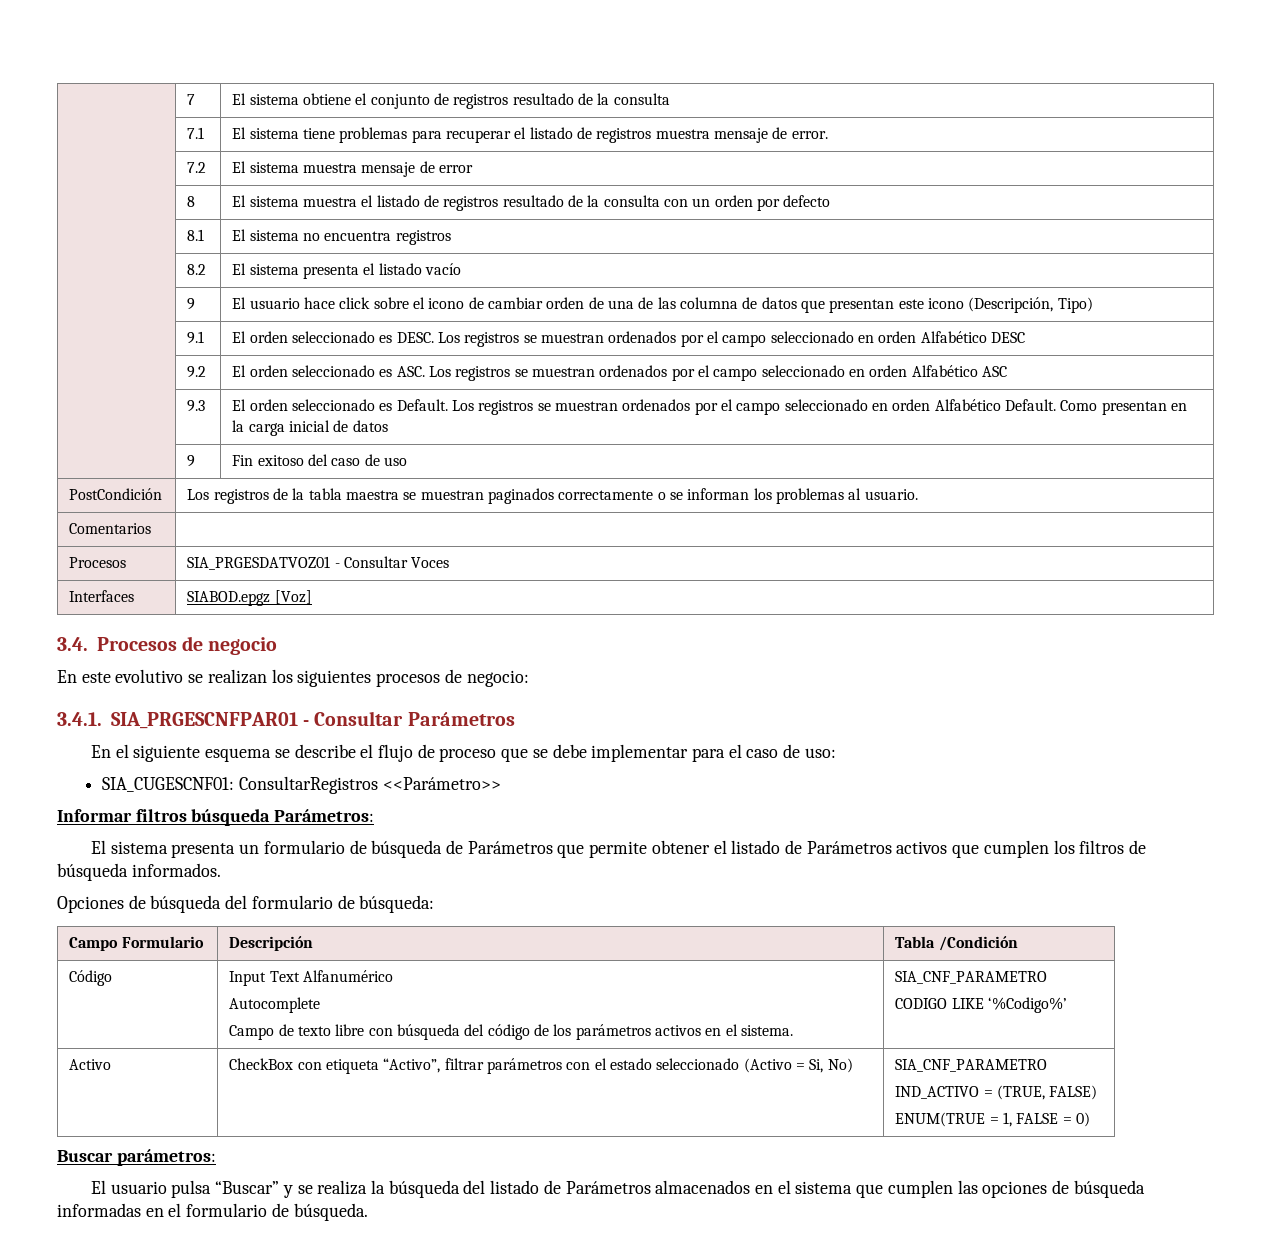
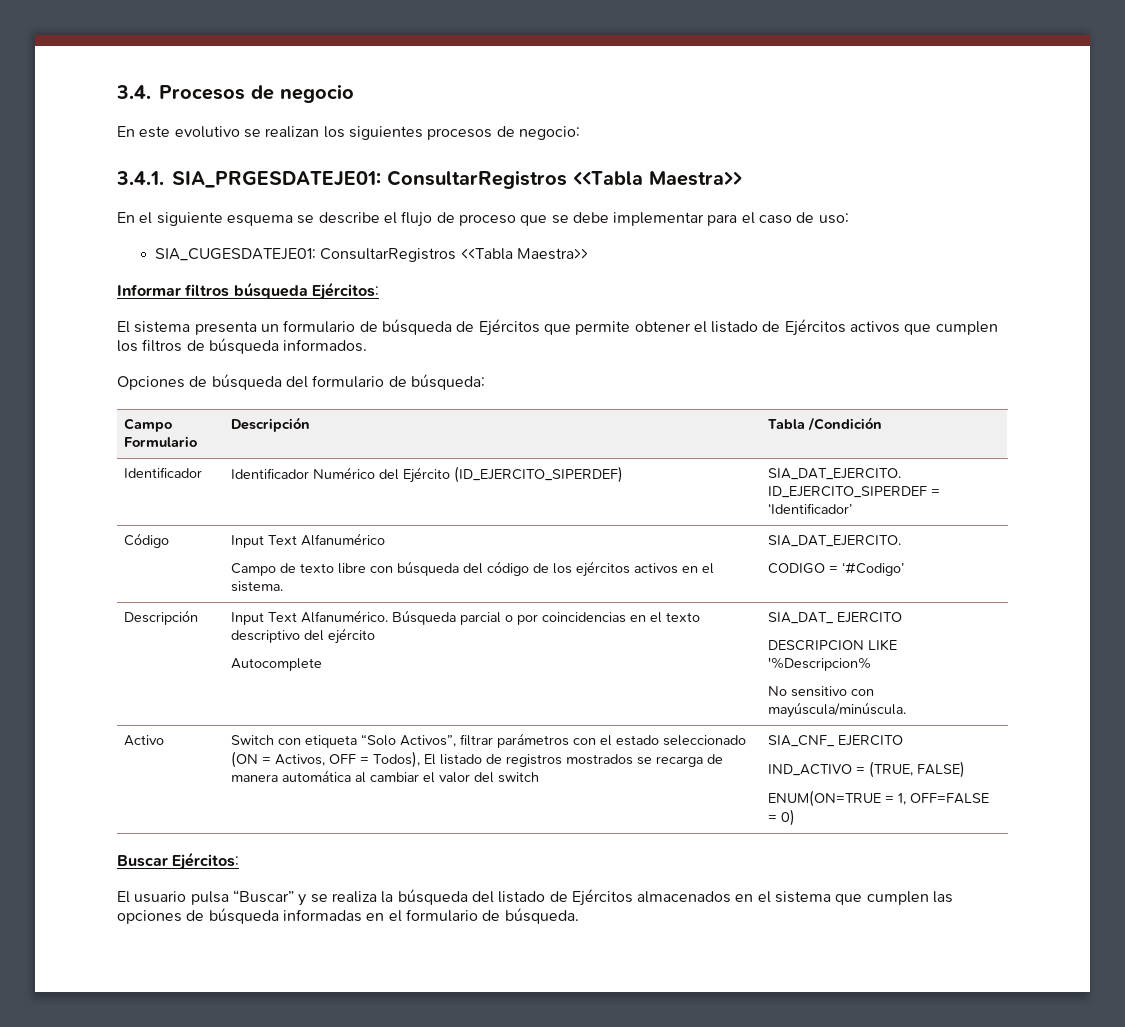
[187,94,196,105] [232,93,670,109] [187,127,205,139] [232,127,828,143] [187,162,207,173] [232,161,474,177] [187,196,196,207] [232,195,831,211] [187,229,205,241] [232,229,451,245] [187,264,207,275] [232,263,462,279] [187,298,196,310] [232,297,1093,313] [187,331,205,344] [232,331,1025,347] [187,366,207,378] [232,365,1007,381] [187,400,206,412] [232,399,1187,415] [232,420,388,436] [187,455,196,467] [232,454,408,466] [69,488,163,500] [187,488,918,504] [69,523,152,534] [69,557,127,568] [187,556,450,570] [69,590,135,602] [187,590,312,606] | 7 | El sistema obtiene el conjunto de registros resultado de la consulta // | 7.1 | El sistema tiene problemas para recuperar el listado de registros muestra mensaje de error. // | 7.2 | El sistema muestra mensaje de error // | 8 | El sistema muestra el listado de registros resultado de la consulta con un orden por defecto // | 8.1 | El sistema no encuentra registros // | 8.2 | El sistema presenta el listado vacío // | 9 | El usuario hace click sobre el icono de cambiar orden de una de las columna de datos que presentan este icono (Descripción, Tipo) // | 9.1 | El orden seleccionado es DESC. Los registros se muestran ordenados por el campo seleccionado en orden Alfabético DESC // | 9.2 | El orden seleccionado es ASC. Los registros se muestran ordenados por el campo seleccionado en orden Alfabético ASC // | 9.3 | El orden seleccionado es Default. Los registros se muestran ordenados por el campo seleccionado en orden Alfabético Default. Como presentan en la carga inicial de datos // | 9 | Fin exitoso del caso de uso // PostCondición | Los registros de la tabla maestra se muestran paginados correctamente o se informan los problemas al usuario. // Comentarios | // Procesos | SIA_PRGESDATVOZ01 - Consultar Voces // Interfaces | SIABOD.epgz [Voz] // -> (116, 92) none
[110,711,515,729] SIA_PRGESCNFPAR01 - Consultar Parámetros -> [172,170,742,189] SIA_PRGESDATEJE01: ConsultarRegistros <<Tabla Maestra>>
[102,776,501,794] SIA_CUGESCNF01: ConsultarRegistros <<Parámetro>> -> [154,248,588,262] SIA_CUGESDATEJE01: ConsultarRegistros <<Tabla Maestra>>
[274,809,375,822] Parámetros: -> [311,282,379,300] Ejércitos:
[467,841,553,854] Parámetros -> [478,319,540,336] Ejércitos
[806,841,892,854] Parámetros -> [784,319,846,336] Ejércitos
(1018, 943) none -> [123,467,202,478] [230,466,623,483] [767,468,901,480] [767,486,940,498] [767,503,852,514] // Identificador | Identificador Numérico del Ejército (ID_EJERCITO_SIPERDEF) | SIA_DAT_EJERCITO. ID_EJERCITO_SIPERDEF = ‘Identificador’
[229,997,321,1013] // Autocomplete -> (385, 539) none
[575,1024,651,1040] parámetros -> [575,561,630,577] ejércitos
[895,971,1048,984] SIA_CNF_PARAMETRO -> [767,535,901,547] SIA_DAT_EJERCITO.
[951,997,1068,1013] LIKE ‘%Codigo%’ -> [828,562,904,576] [123,610,198,625] [230,610,700,625] [230,628,375,644] [230,658,322,671] [767,612,902,624] [767,639,897,651] [767,657,871,671] [767,686,874,697] [767,702,906,718] = ‘#Codigo’ // Descripción | Input Text Alfanumérico. Búsqueda parcial o por coincidencias en el texto descriptivo del ejército // Autocomplete | SIA_DAT_ EJERCITO // DESCRIPCION LIKE '%Descripcion% // No sensitivo con mayúscula/minúscula.
[229,1058,294,1070] CheckBox -> [230,735,274,745] Switch
[383,1058,441,1073] “Activo”, -> [360,734,456,747] “Solo Activos”,
[743,1058,853,1073] [895,1059,1048,1072] (Activo = Si, No) | SIA_CNF_PARAMETRO -> [230,751,723,768] [230,770,539,783] [767,735,903,747] (ON = Activos, OFF = Todos), El listado de registros mostrados se recarga de manera automática al cambiar el valor del switch | SIA_CNF_ EJERCITO
[895,1112,986,1127] ENUM(TRUE -> [767,790,881,807] ENUM(ON=TRUE
[1016,1113,1059,1124] FALSE -> [909,793,989,804] OFF=FALSE
[116,1149,216,1166] parámetros: -> [172,852,240,870] Ejércitos:
[565,1181,651,1194] Parámetros -> [571,889,633,906] Ejércitos

